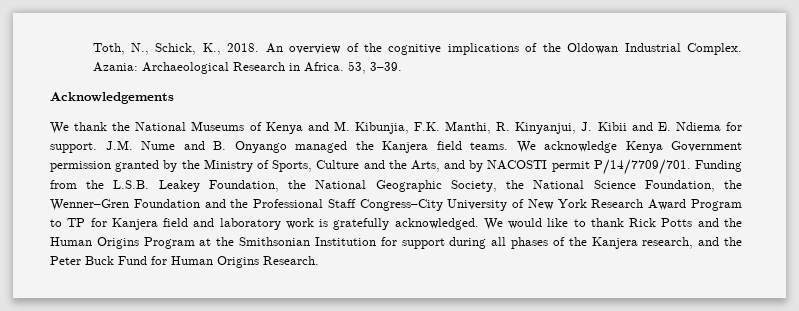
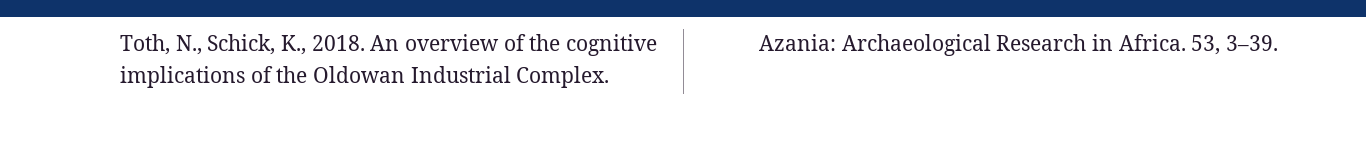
[50,92,174,104] [50,121,742,134] [50,140,742,153] [50,159,742,175] [50,180,743,192] [50,199,742,211] [50,218,743,230] [50,237,743,249] [50,256,319,268] // Acknowledgements // We thank the National Museums of Kenya and M. Kibunjia, F.K. Manthi, R. Kinyanjui, J. Kibii and E. Ndiema for support. J.M. Nume and B. Onyango managed the Kanjera field teams. We acknowledge Kenya Government permission granted by the Ministry of Sports, Culture and the Arts, and by NACOSTI permit P/14/7709/701. Funding from the L.S.B. Leakey Foundation, the National Geographic Society, the National Science Foundation, the Wenner–Gren Foundation and the Professional Staff Congress–City University of New York Research Award Program to TP for Kanjera field and laboratory work is gratefully acknowledged. We would like to thank Rick Potts and the Human Origins Program at the Smithsonian Institution for support during all phases of the Kanjera research, and the Peter Buck Fund for Human Origins Research. -> (1279, 43) none

